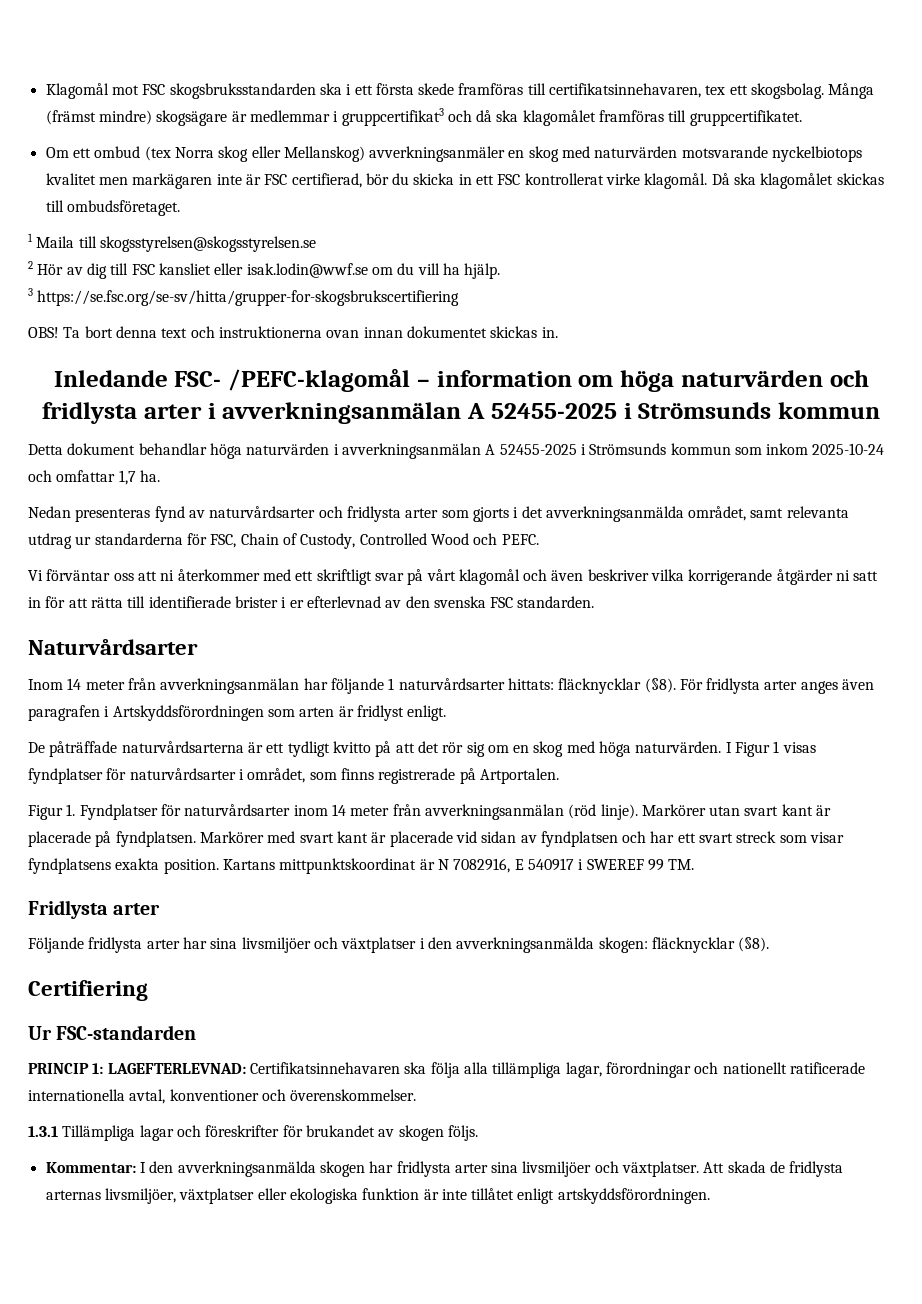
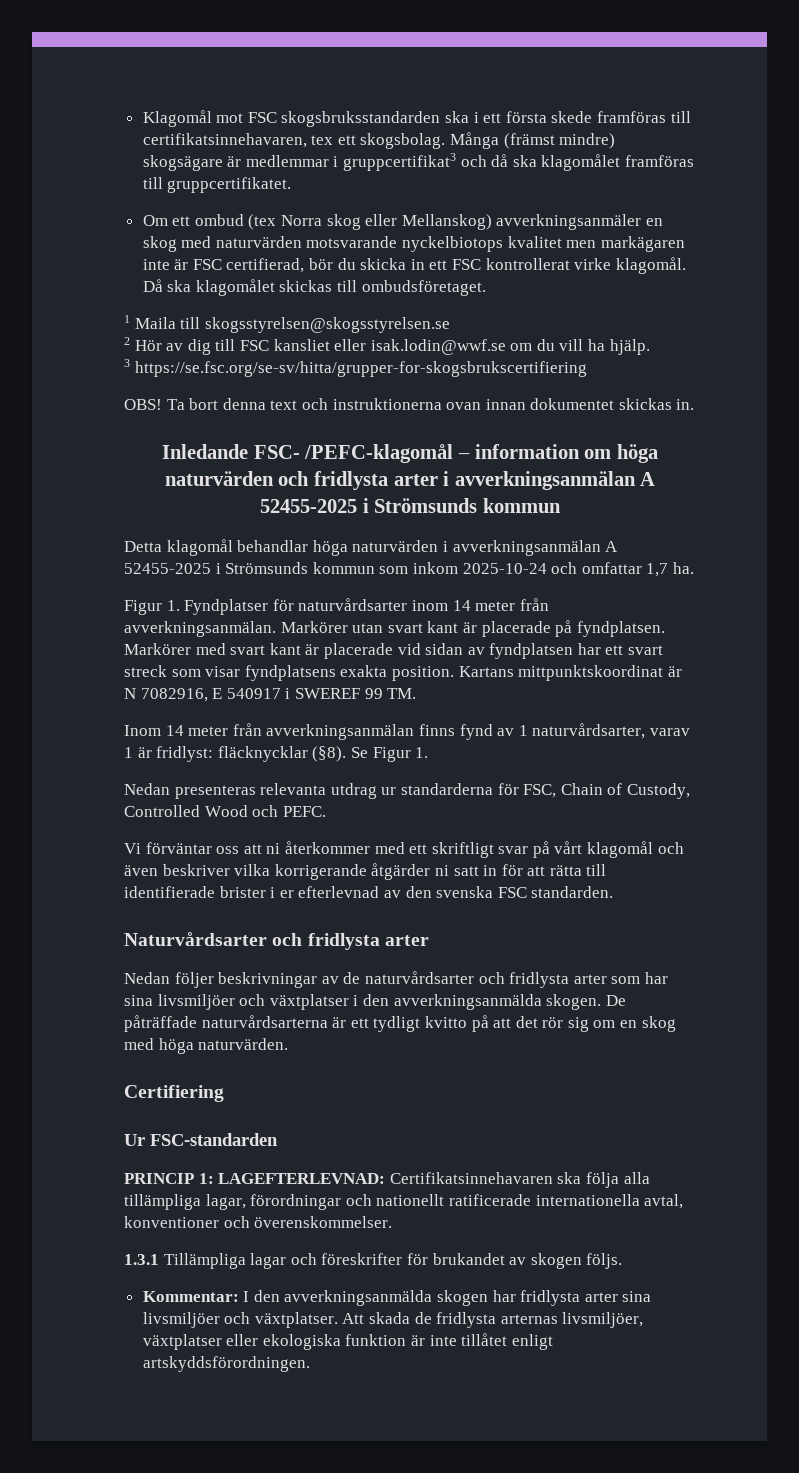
[67,443,136,455] dokument -> [166,539,233,556] klagomål
[28,506,784,522] Nedan presenteras fynd av naturvårdsarter och fridlysta arter som gjorts i det avverkningsanmälda området, samt -> [124,598,549,615] [124,620,665,637] [124,643,664,659] [124,665,682,681] [124,688,417,702] [124,723,690,740] [124,746,429,762] [124,783,256,799] Figur 1. Fyndplatser för naturvårdsarter inom 14 meter från avverkningsanmälan. Markörer utan svart kant är placerade på fyndplatsen. Markörer med svart kant är placerade vid sidan av fyndplatsen har ett svart streck som visar fyndplatsens exakta position. Kartans mittpunktskoordinat är N 7082916, E 540917 i SWEREF 99 TM. // Inom 14 meter från avverkningsanmälan finns fynd av 1 naturvårdsarter, varav 1 är fridlyst: fläcknycklar (§8). Se Figur 1. // Nedan presenteras
[28,678,875,694] [28,705,447,721] // Inom 14 meter från avverkningsanmälan har följande 1 naturvårdsarter hittats: fläcknycklar (§8). För fridlysta arter anges även paragrafen i Artskyddsförordningen som arten är fridlyst enligt. // -> [272,933,429,950] [124,971,668,988] [124,994,602,1010] och fridlysta arter // Nedan följer beskrivningar av de naturvårdsarter och fridlysta arter som har sina livsmiljöer och växtplatser i den avverkningsanmälda skogen.
[725,741,816,757] [28,768,559,784] [28,804,832,820] [28,831,845,847] [28,858,695,874] [28,900,161,919] [28,937,770,953] I Figur 1 visas fyndplatser för naturvårdsarter i området, som finns registrerade på Artportalen. // Figur 1. Fyndplatser för naturvårdsarter inom 14 meter från avverkningsanmälan (röd linje). Markörer utan svart kant är placerade på fyndplatsen. Markörer med svart kant är placerade vid sidan av fyndplatsen och har ett svart streck som visar fyndplatsens exakta position. Kartans mittpunktskoordinat är N 7082916, E 540917 i SWEREF 99 TM. // Fridlysta arter // Följande fridlysta arter har sina livsmiljöer och växtplatser i den avverkningsanmälda skogen: fläcknycklar (§8). -> (289, 1044) none

